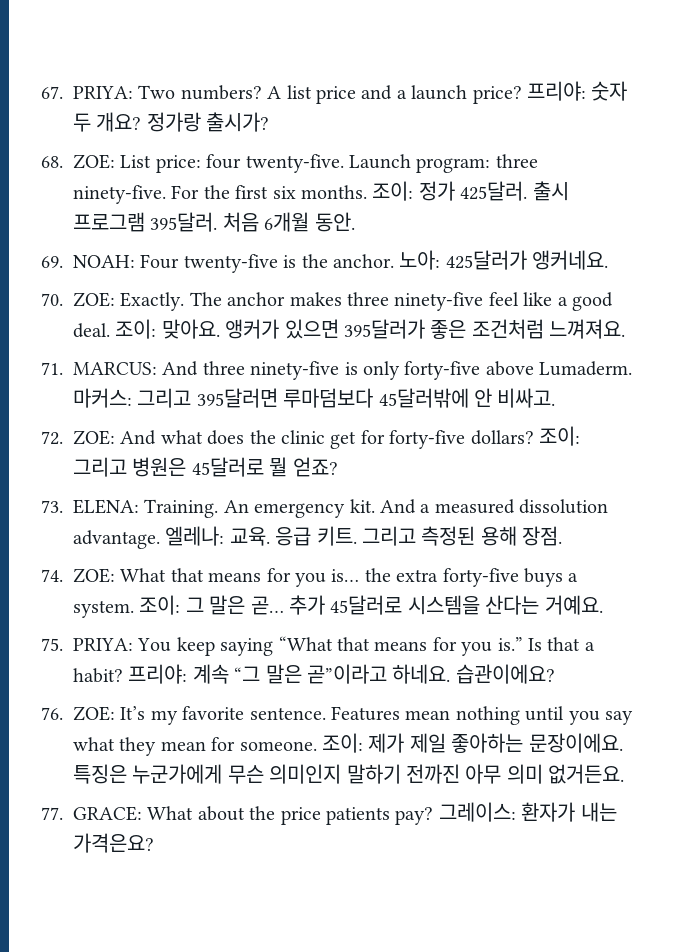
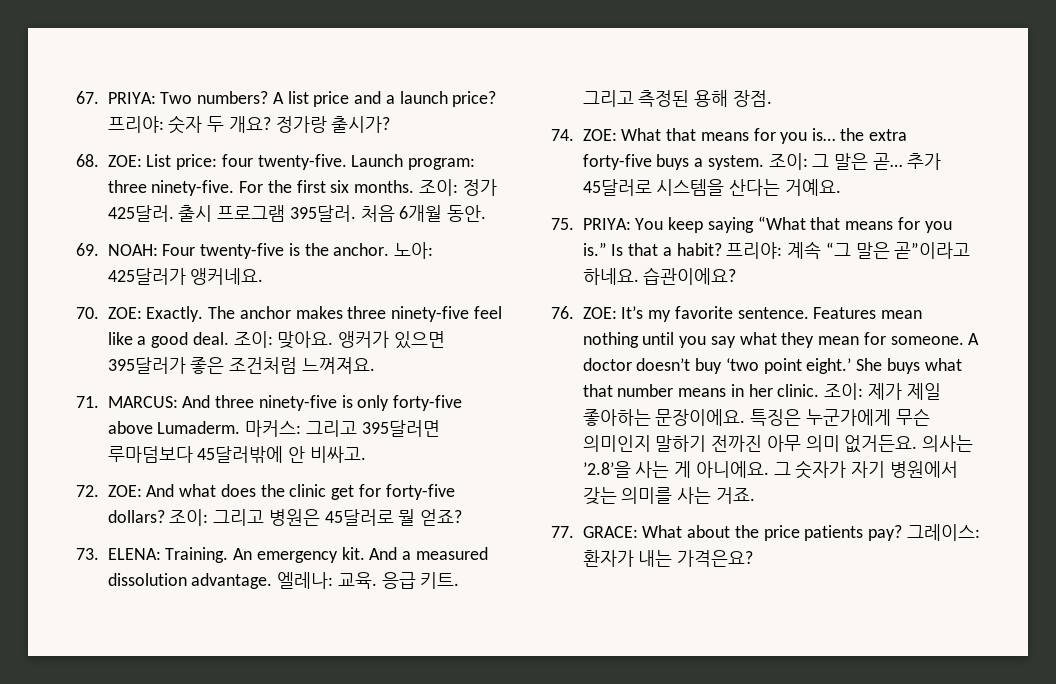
(317, 746) none -> [968,333,980,345] [582,358,962,374] [582,384,820,397] A doctor doesn’t buy ‘two point eight.’ She buys what that number means in her clinic.
(625, 774) none -> [922,435,974,452] [582,460,958,479] [582,487,755,505] 의사는 ’2.8’을 사는 게 아니에요. 그 숫자가 자기 병원에서 갖는 의미를 사는 거죠.

